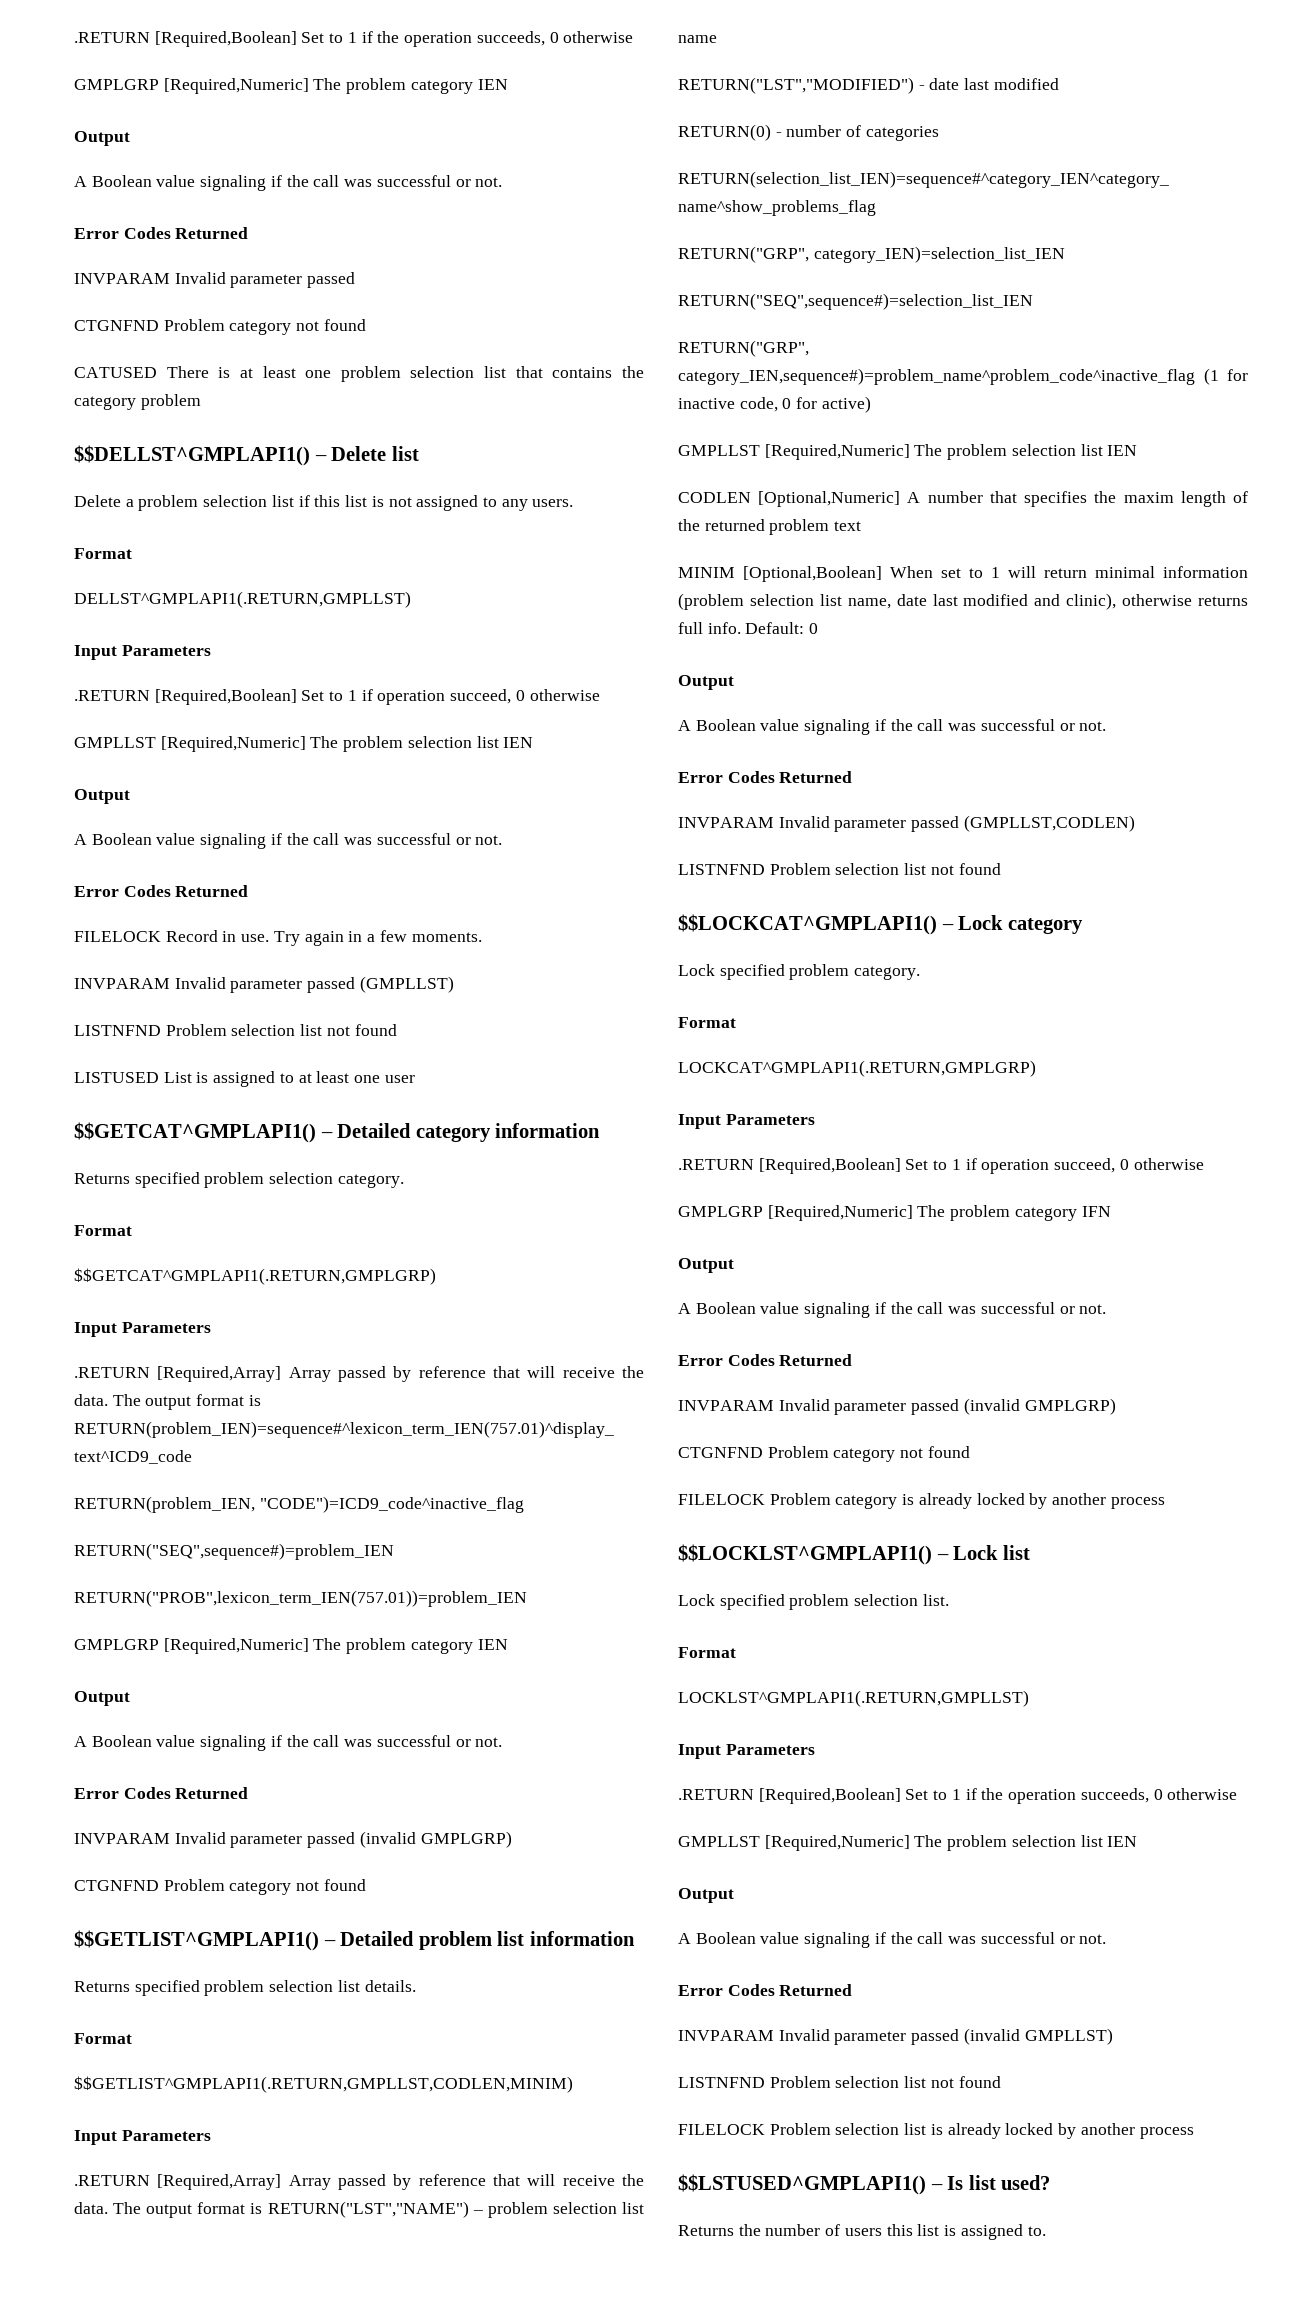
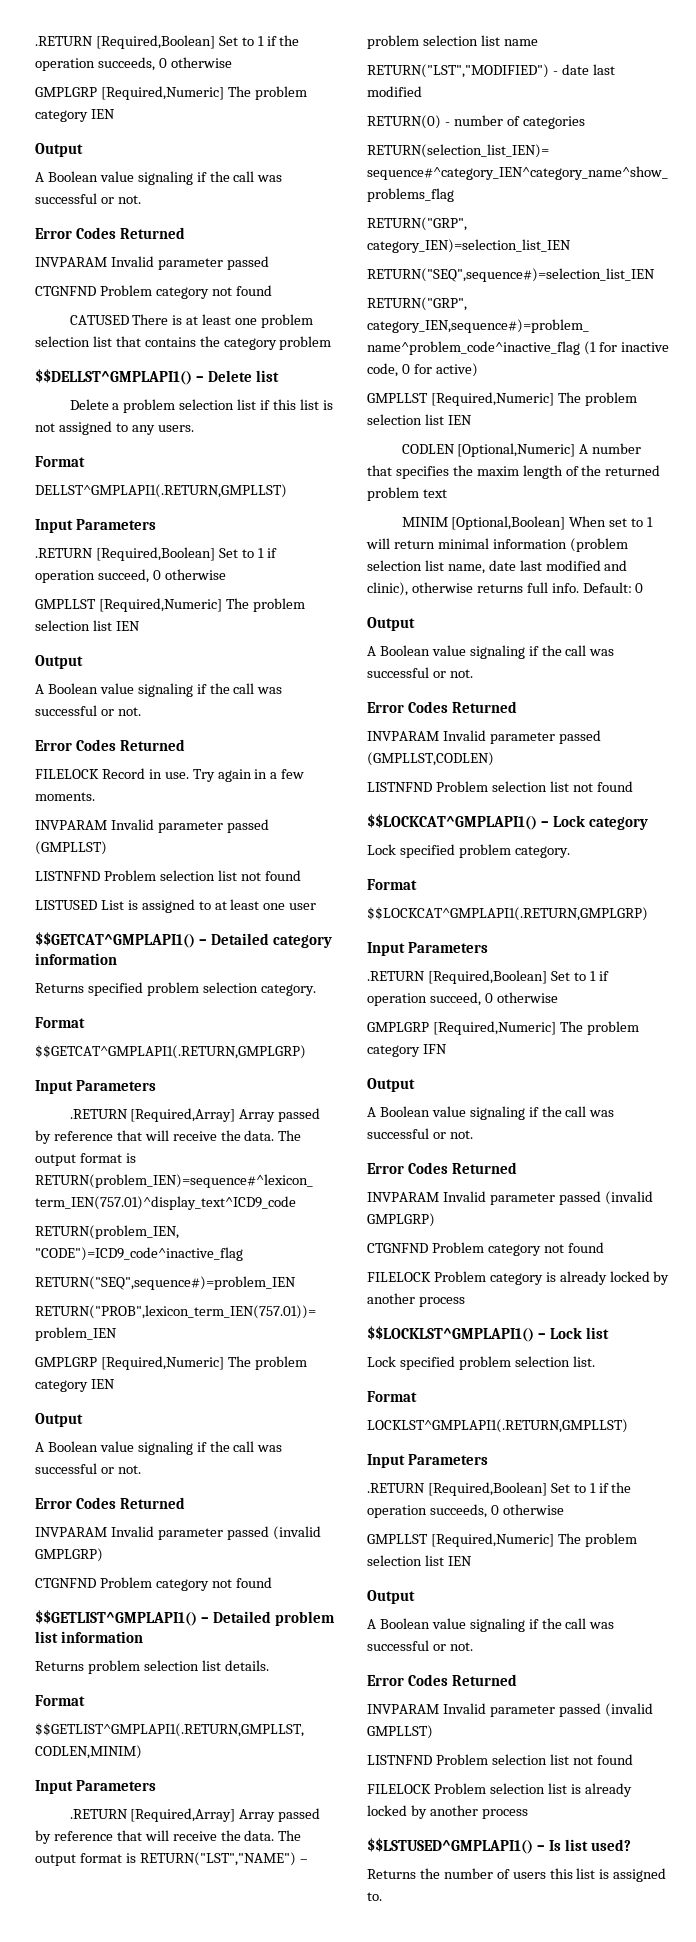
[134,1980,200,1996] specified -> (84, 1666) none
[678,1060,1036,1077] LOCKCAT^GMPLAPI1(.RETURN,GMPLGRP) -> [367,907,648,921] $$LOCKCAT^GMPLAPI1(.RETURN,GMPLGRP)

